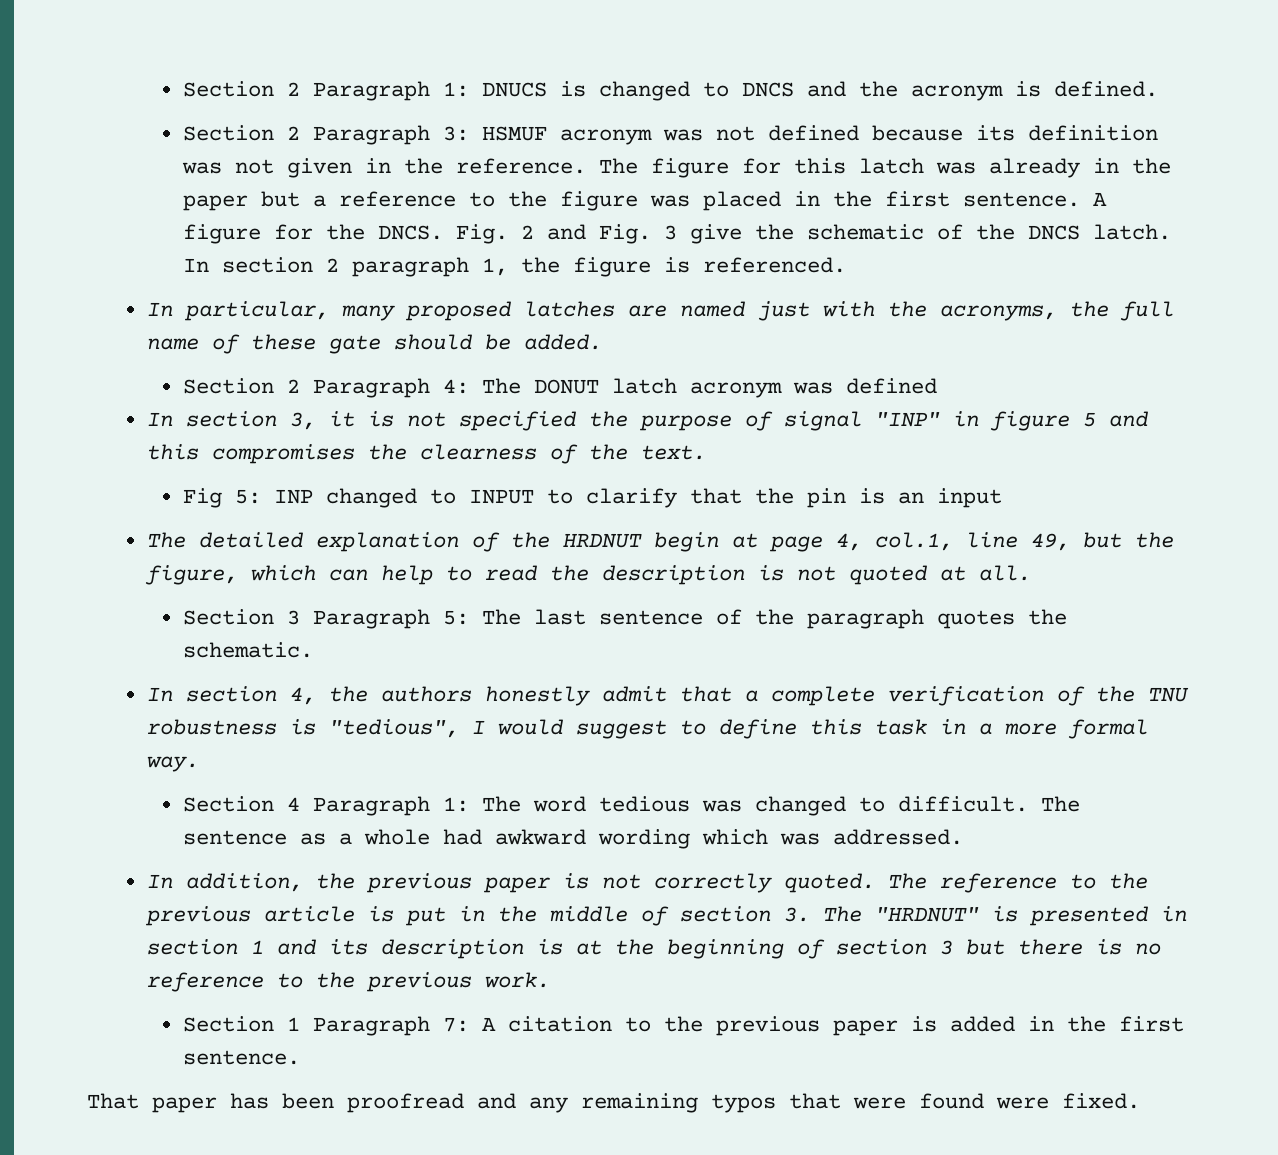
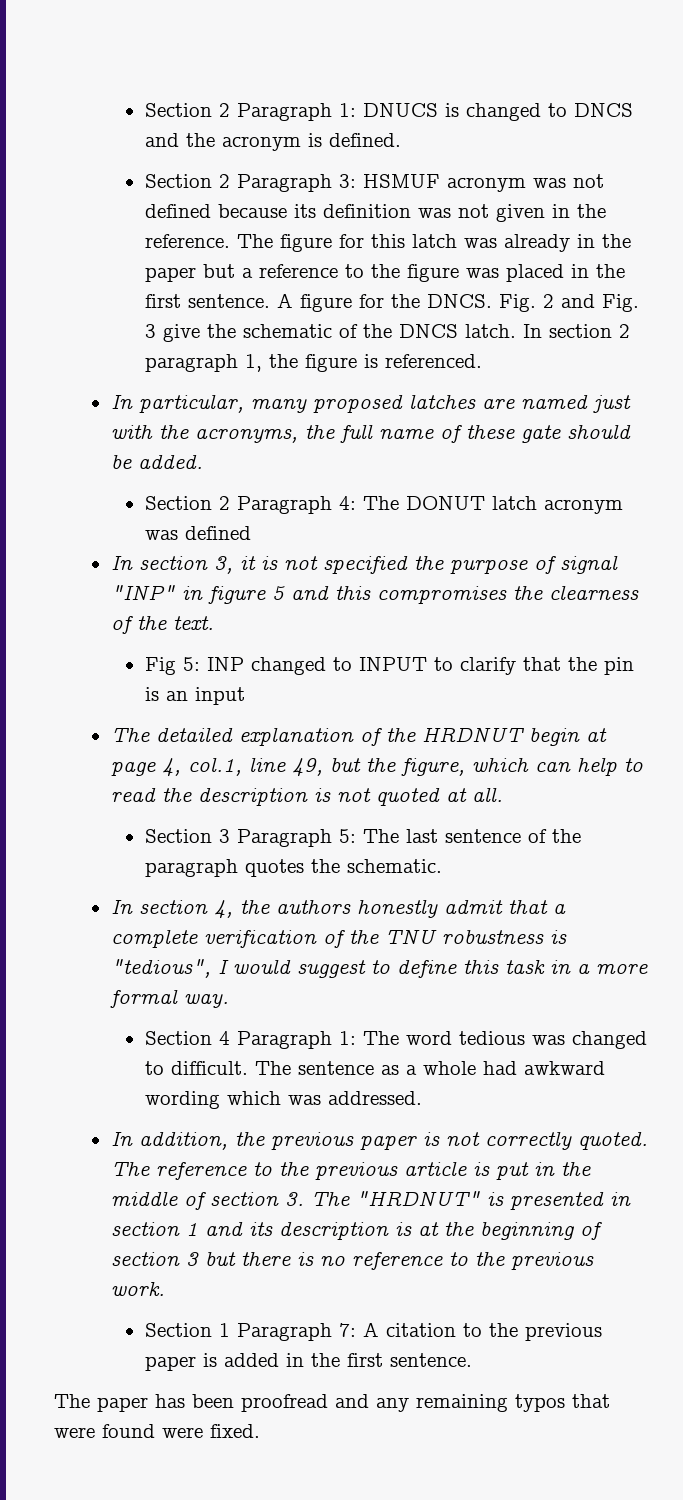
[87,1093,139,1109] That -> [54,1394,90,1408] The

